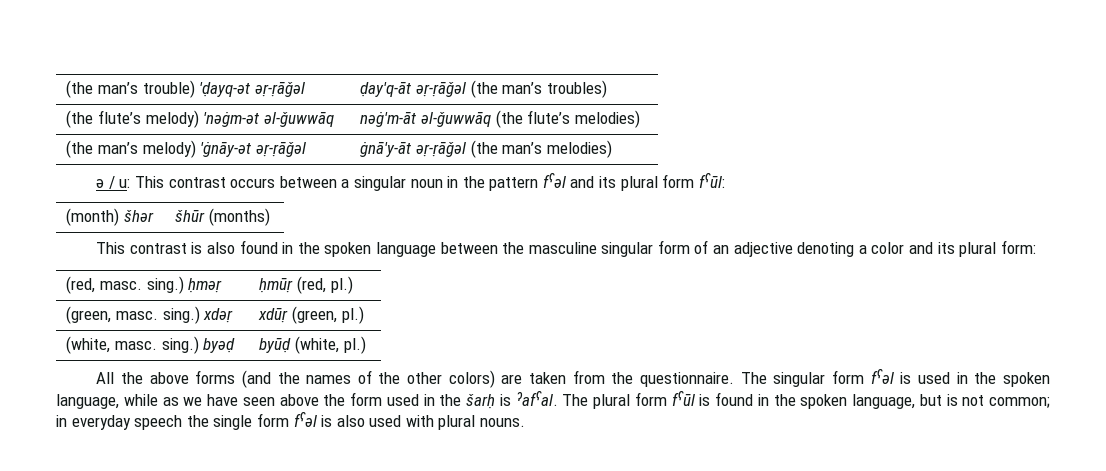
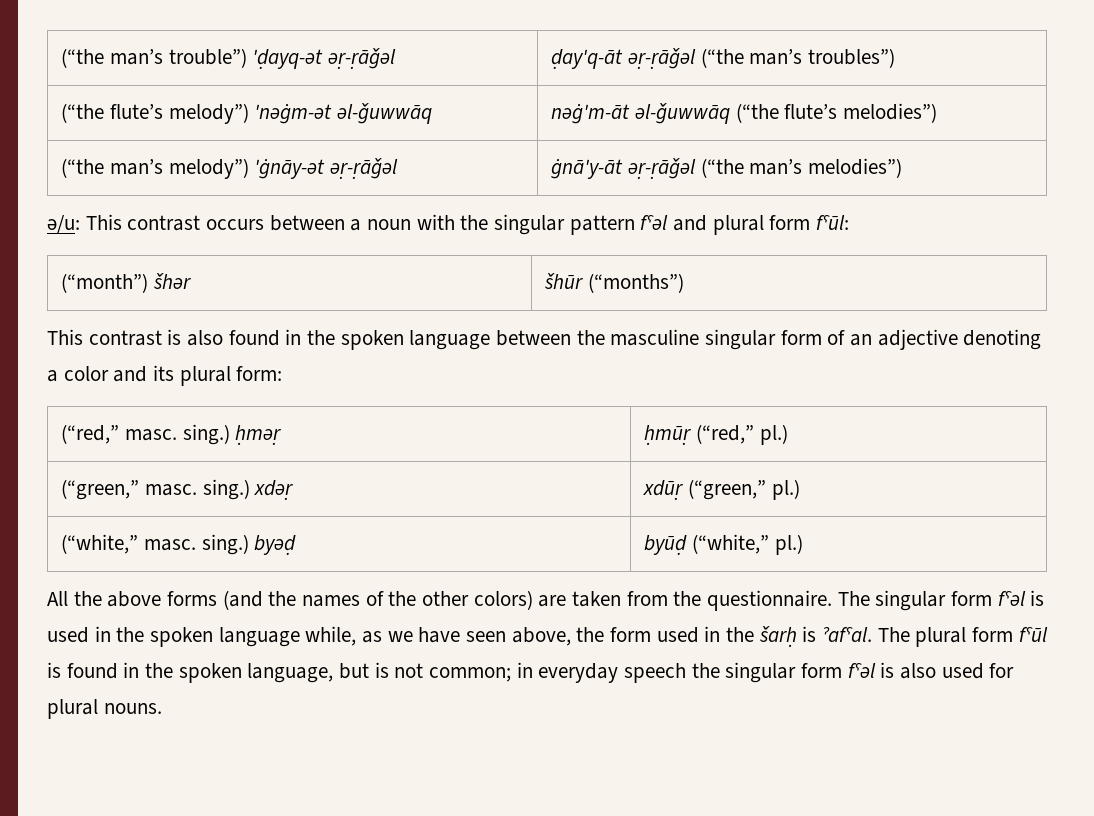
[66,80,195,98] (the man’s trouble) -> [61,48,247,68] (“the man’s trouble”)
[470,80,607,98] [66,110,334,128] [360,110,640,128] [66,140,306,158] [360,140,612,158] [96,176,131,189] (the man’s troubles) // (the flute’s melody) 'nǝġm-ǝt ǝl-ǧuwwāq | nǝġ'm-āt ǝl-ǧuwwāq (the flute’s melodies) // (the man’s melody) 'ġnāy-ǝt ǝṛ-ṛāǧǝl | ġnā'y-āt ǝṛ-ṛāǧǝl (the man’s melodies) // ǝ / u: -> [700,48,895,68] [61,103,432,124] [551,103,937,124] [61,158,398,179] [551,158,902,179] [47,215,80,234] (“the man’s troubles”) // (“the flute’s melody”) 'nǝġm-ǝt ǝl-ǧuwwāq | nǝġ'm-āt ǝl-ǧuwwāq (“the flute’s melodies”) // (“the man’s melody”) 'ġnāy-ǝt ǝṛ-ṛāǧǝl | ġnā'y-āt ǝṛ-ṛāǧǝl (“the man’s melodies”) // ǝ/u:
[353,176,485,191] singular noun in the -> [367,214,566,235] noun with the singular
[599,176,617,188] its -> (708, 223) none
[66,208,120,226] (month) -> [61,273,149,293] (“month”)
[208,208,270,226] (months) -> [587,273,684,293] (“months”)
[66,276,96,294] (red, -> [61,424,120,444] (“red,”
[296,276,353,294] [66,306,112,324] (red, pl.) // (green, -> [695,424,788,445] [61,479,140,500] (“red,” pl.) // (“green,”
[291,306,364,324] [66,336,111,354] (green, pl.) // (white, -> [687,479,800,500] [61,534,139,554] (“green,” pl.) // (“white,”
[294,336,339,354] (white, -> [691,534,769,554] (“white,”
[56,394,158,409] language, while -> [218,626,357,647] language while,
[279,394,319,406] above -> [511,627,571,646] above,
[213,415,253,430] single -> [725,662,797,683] singular
[405,415,434,427] with -> [989,663,1015,678] for

